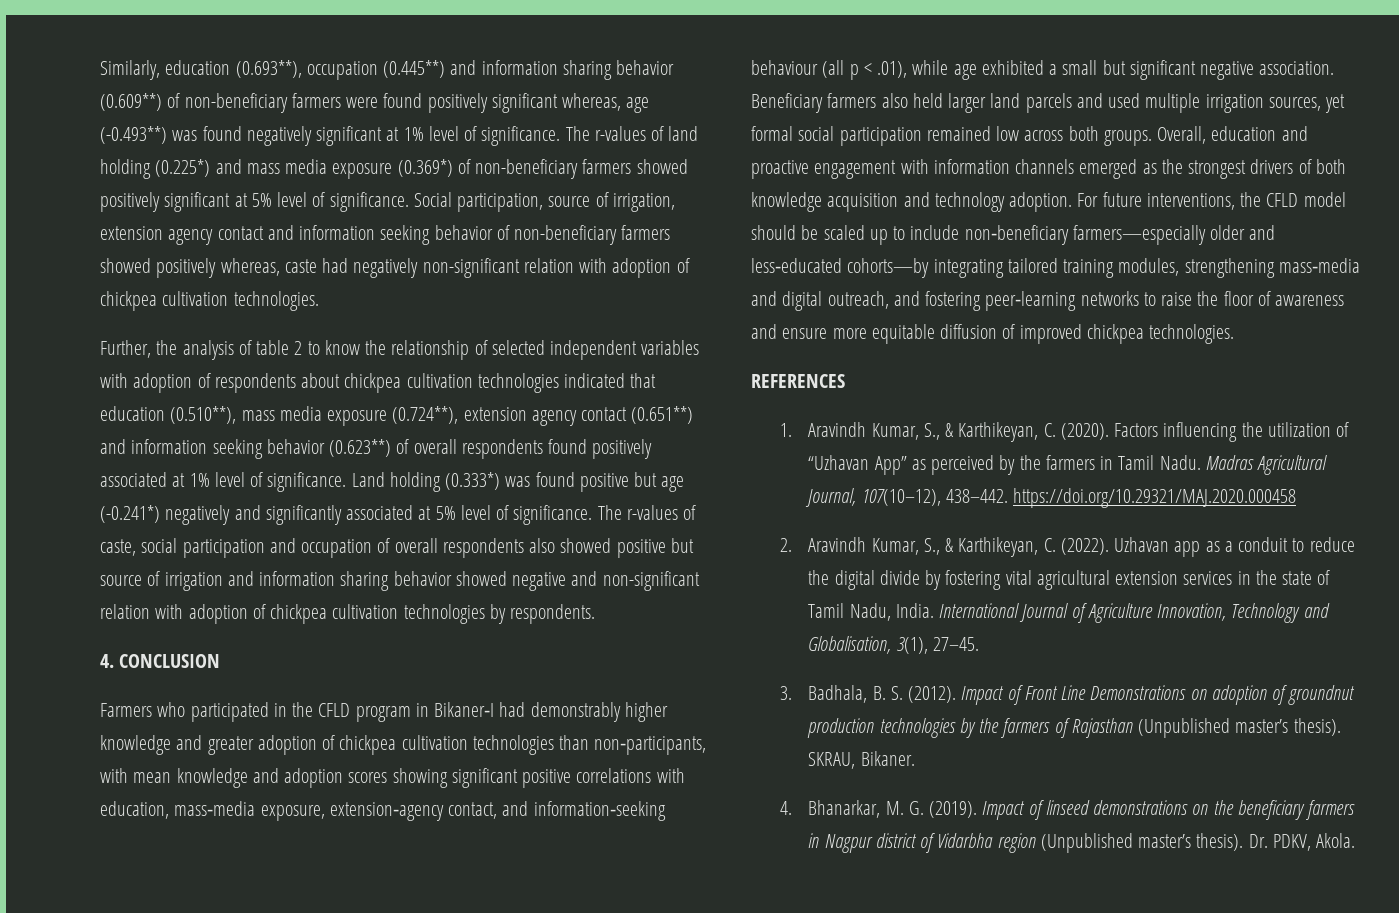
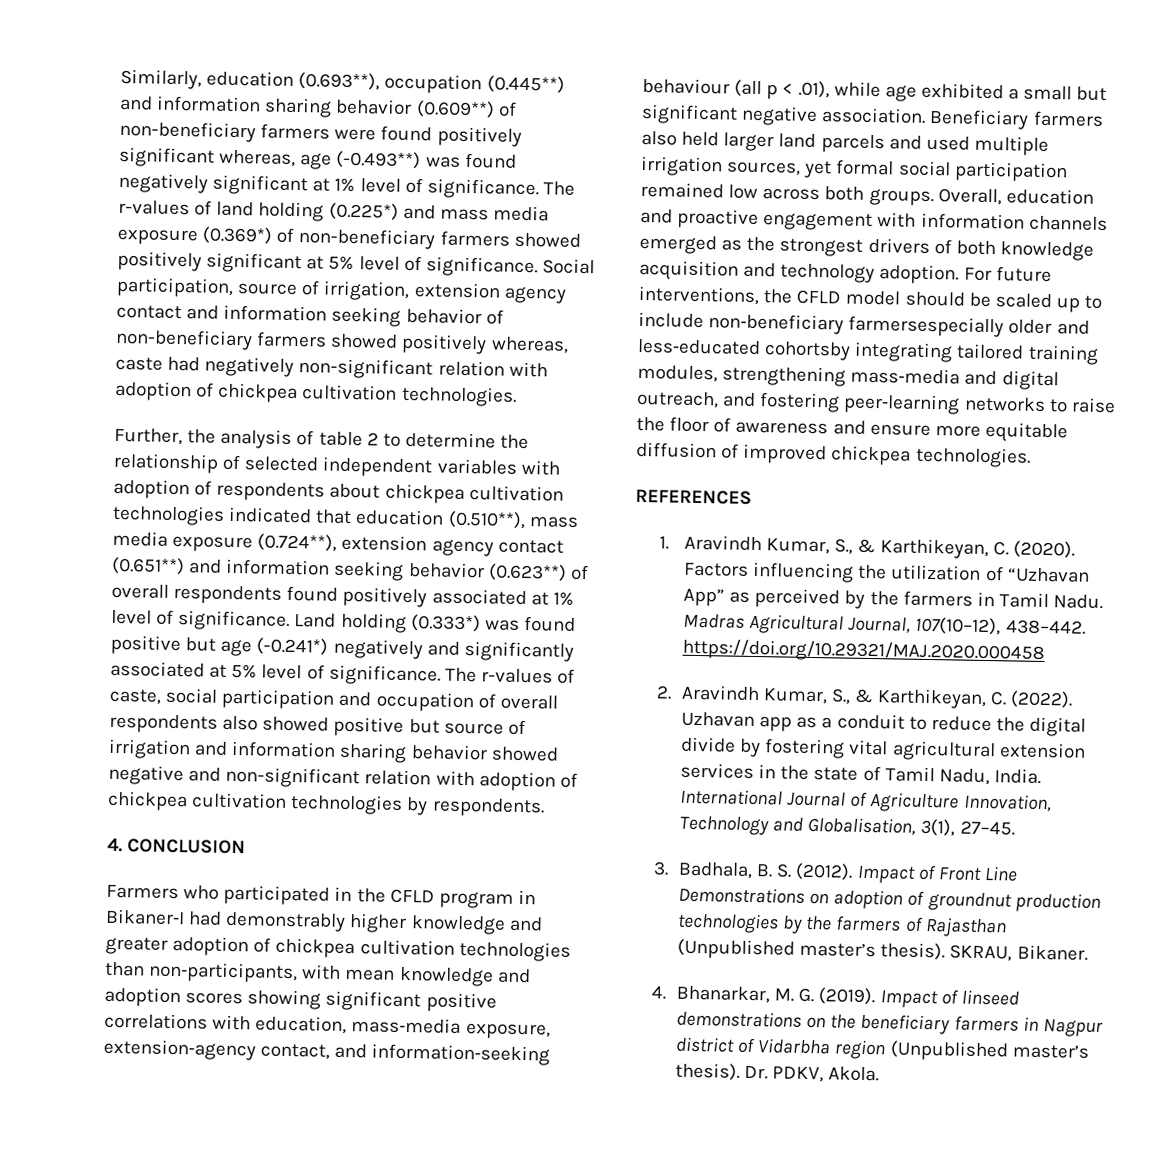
[324,340,360,355] know -> [404,431,496,449] determine
[1072,225,1206,245] farmers—especially -> [848,315,1005,338] farmersespecially
[847,258,930,278] cohorts—by -> [764,341,852,361] cohortsby

